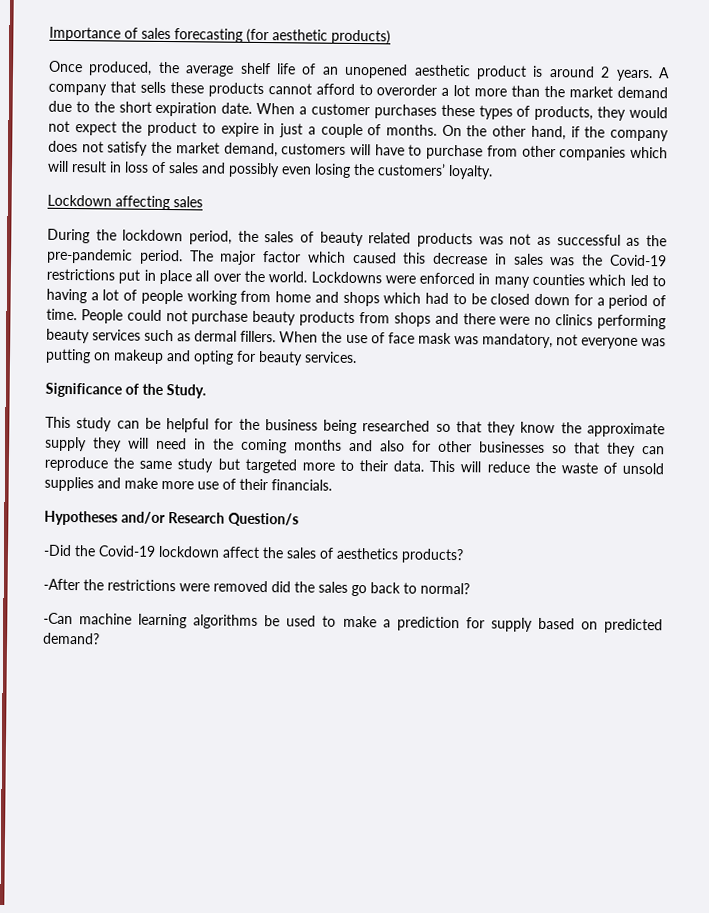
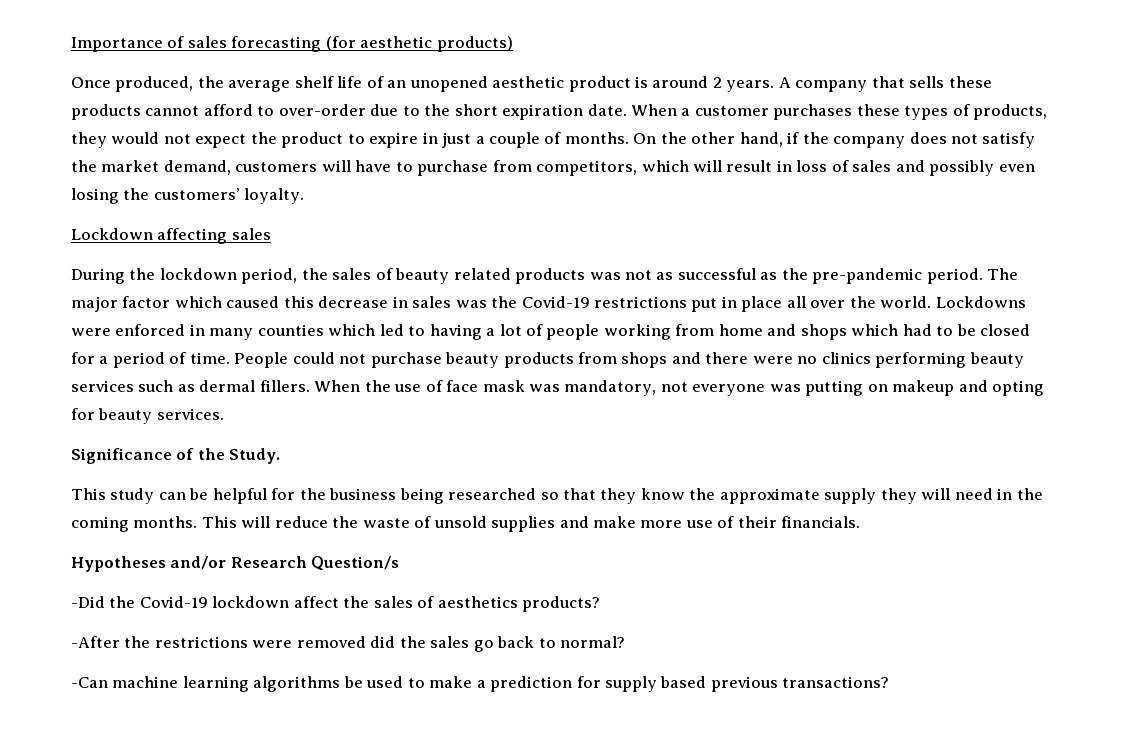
[376,84,668,99] overorder a lot more than the market demand -> [278,104,366,116] over-order
[521,145,627,161] other companies -> [536,160,638,176] competitors,
[534,293,571,306] down -> (1031, 330) none
[294,439,665,457] [44,456,425,474] months and also for other businesses so that they can reproduce the same study but targeted more to their data. -> [133,516,198,528] months.
[580,618,663,634] [43,632,100,645] on predicted demand? -> [710,676,890,692] previous transactions?

